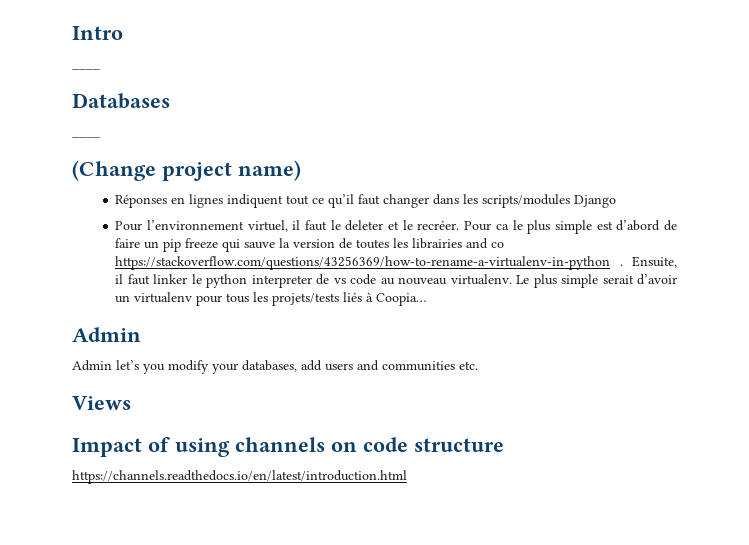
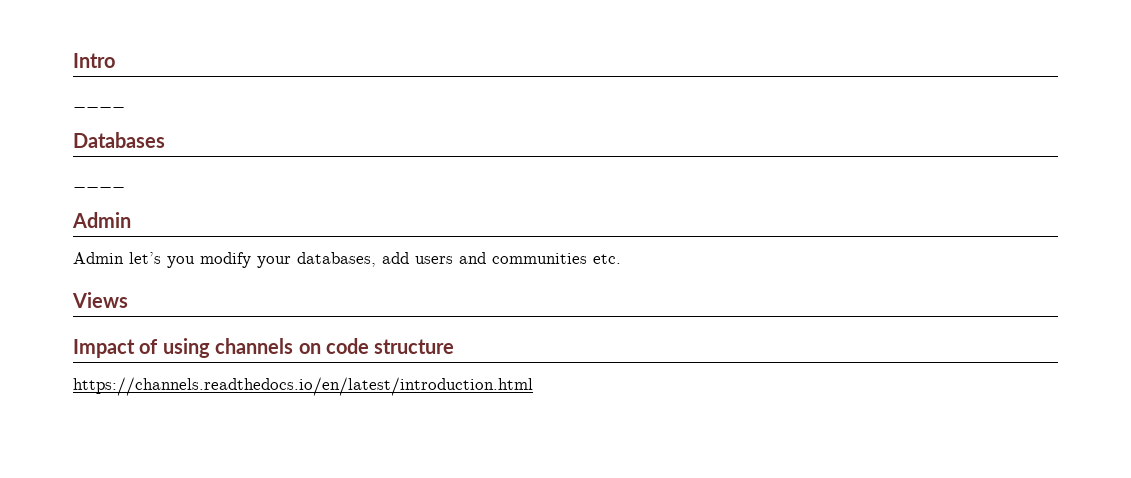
[72,160,301,181] [115,194,617,208] [115,220,677,234] [115,238,505,252] [115,256,677,270] [115,274,677,288] [115,292,427,306] // (Change project name) // Réponses en lignes indiquent tout ce qu’il faut changer dans les scripts/modules Django // Pour l’environnement virtuel, il faut le deleter et le recréer. Pour ca le plus simple est d’abord de faire un pip freeze qui sauve la version de toutes les librairies and co https://stackoverflow.com/questions/43256369/how-to-rename-a-virtualenv-in-python . Ensuite, il faut linker le python interpreter de vs code au nouveau virtualenv. Le plus simple serait d’avoir un virtualenv pour tous les projets/tests liés à Coopia… -> (125, 186) none

